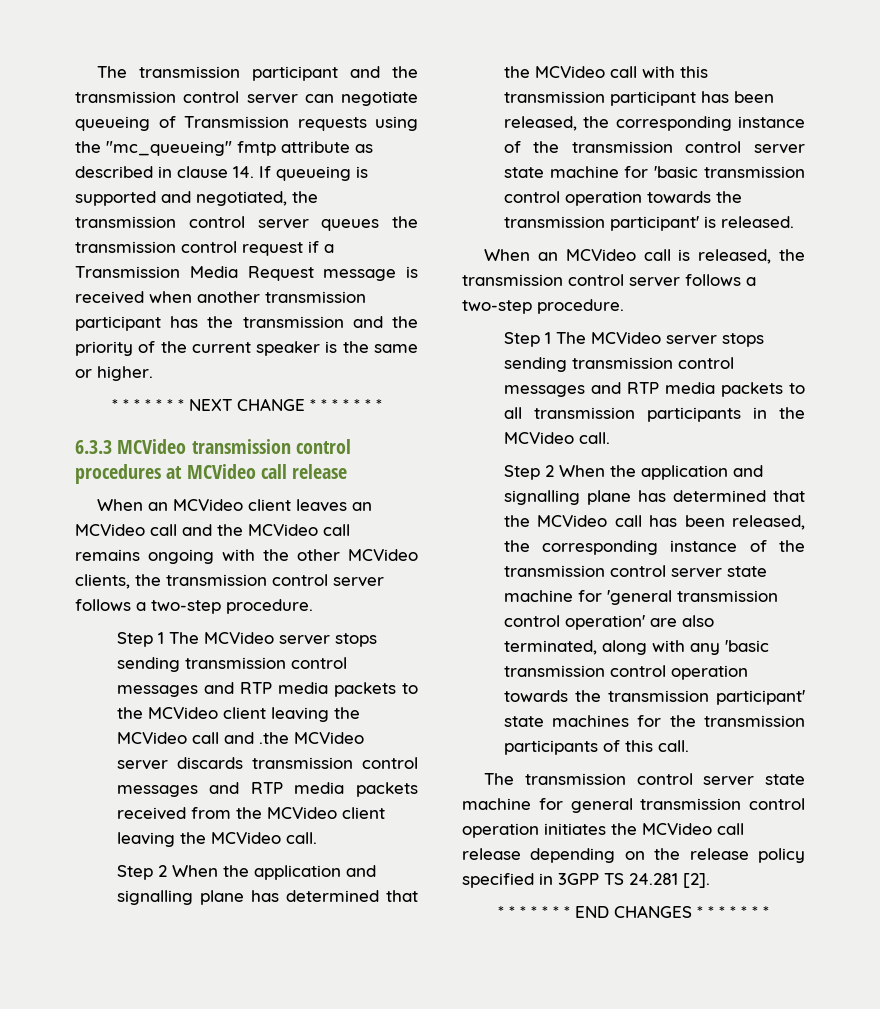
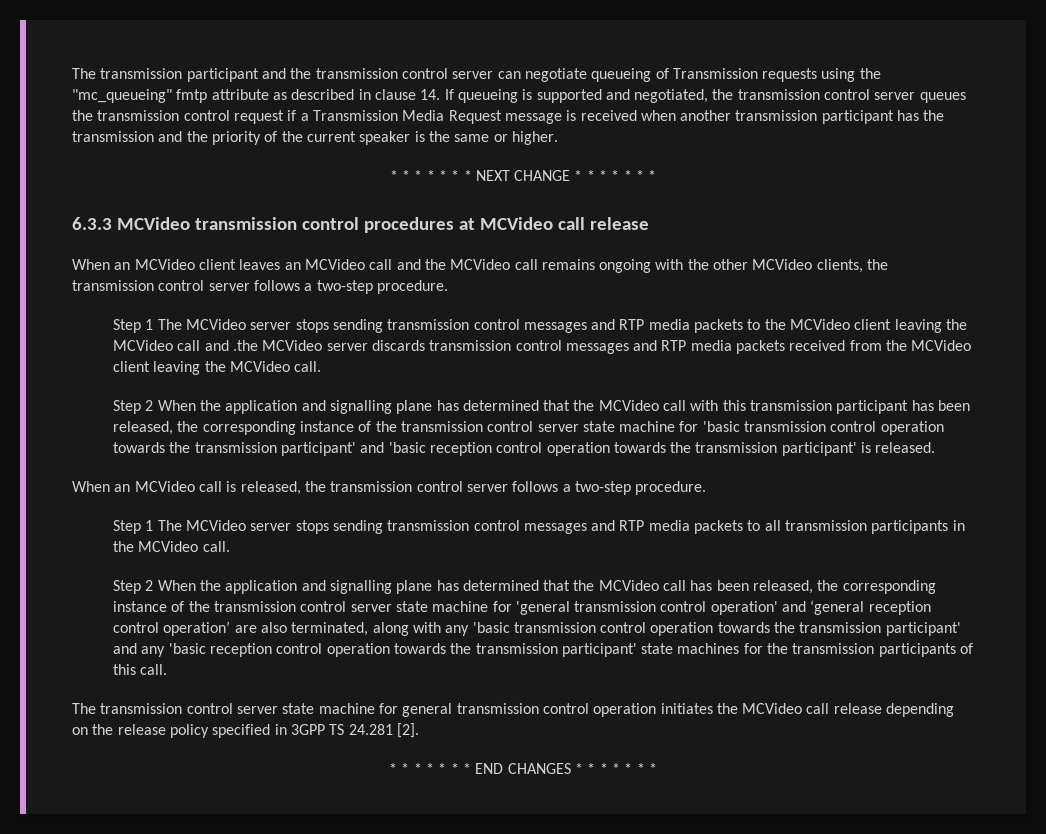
(699, 223) none -> [360,442,857,456] and 'basic reception control operation towards the transmission participant'
(645, 622) none -> [782,600,931,615] [112,621,231,636] and ‘general reception control operation’
(805, 697) none -> [112,643,637,657] and any 'basic reception control operation towards the transmission participant'

